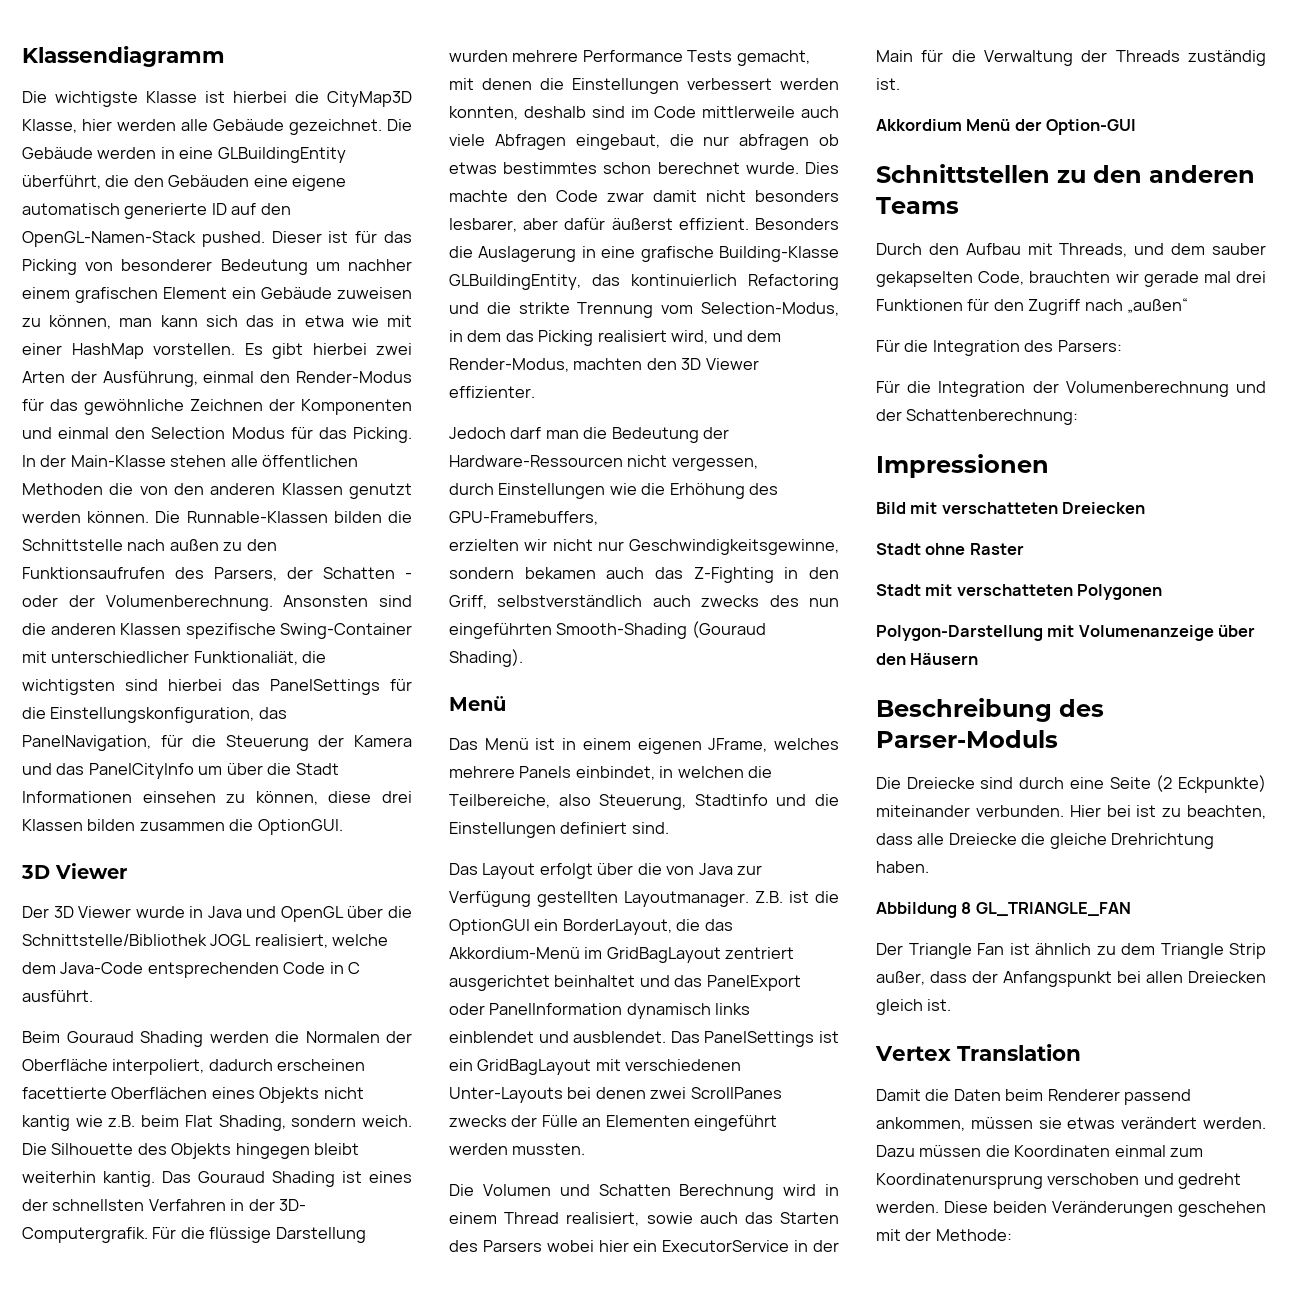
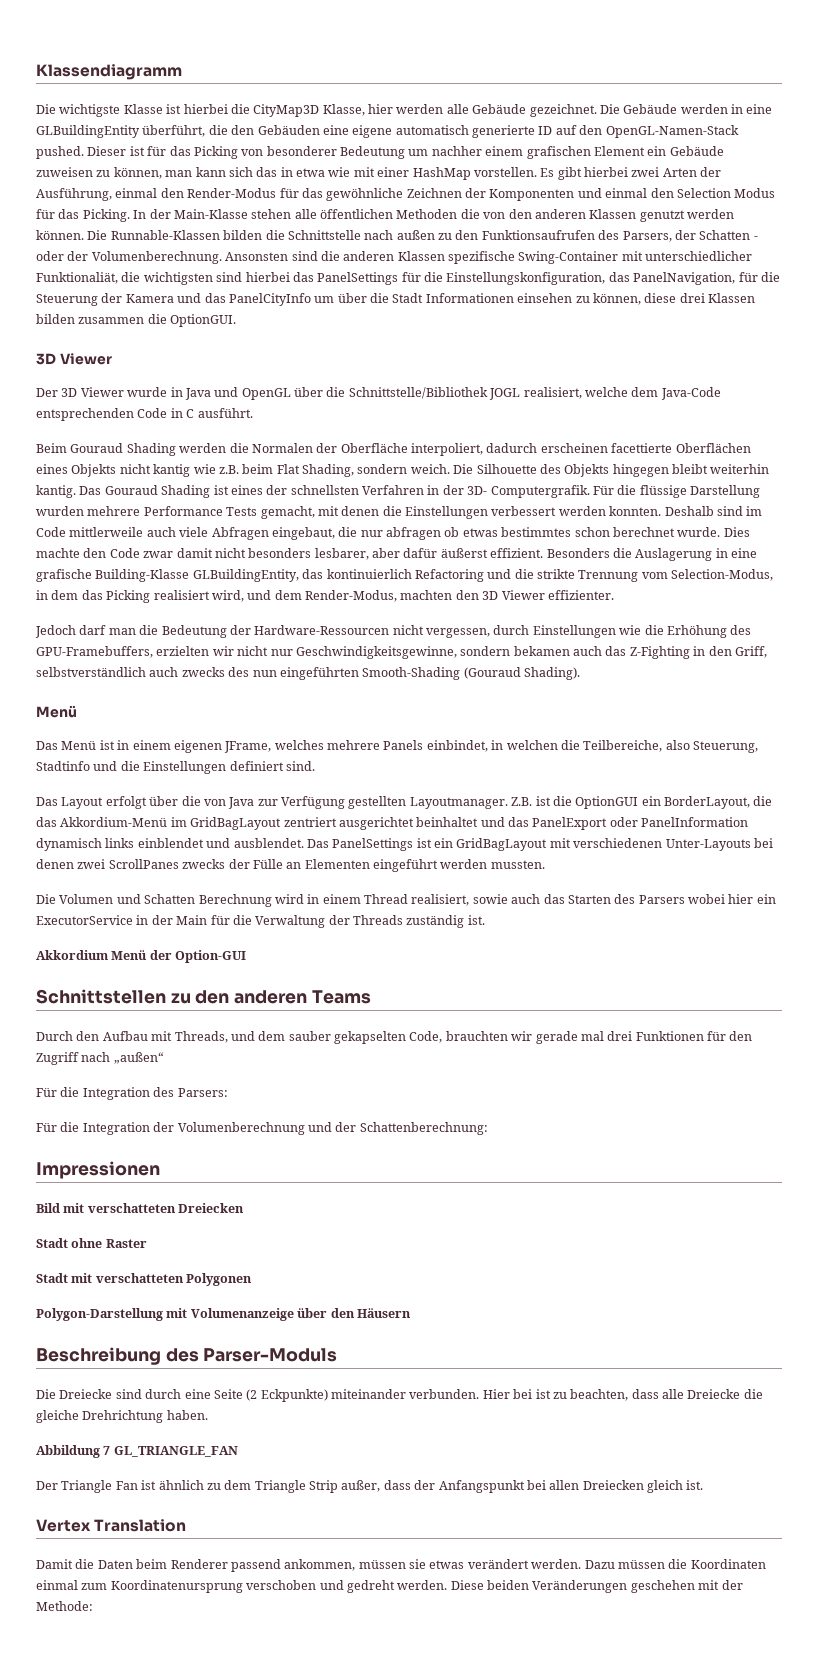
[449,106,586,120] konnten, deshalb -> [609,506,714,516] konnten. Deshalb
(758, 464) // -> (490, 633) none
(598, 518) // -> (153, 652) none
[961,902,972,914] 8 -> [103,1446,111,1455] 7

